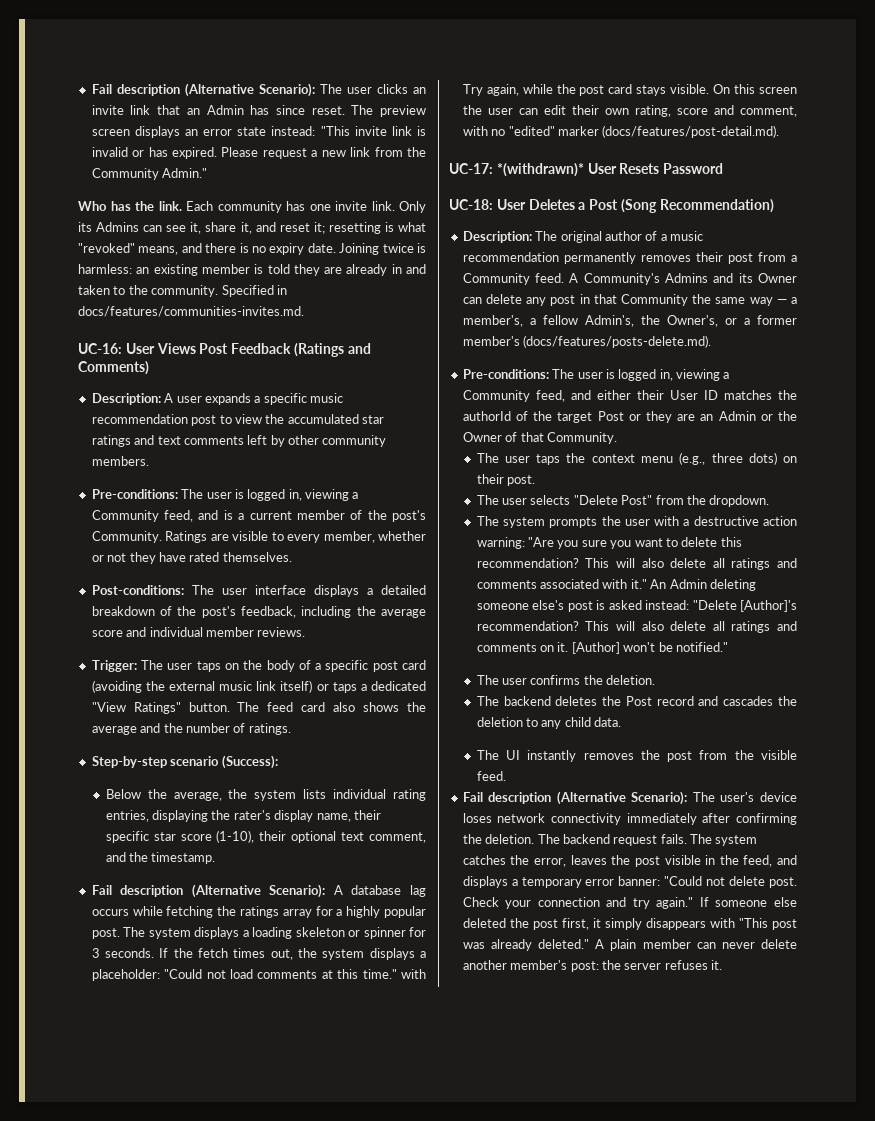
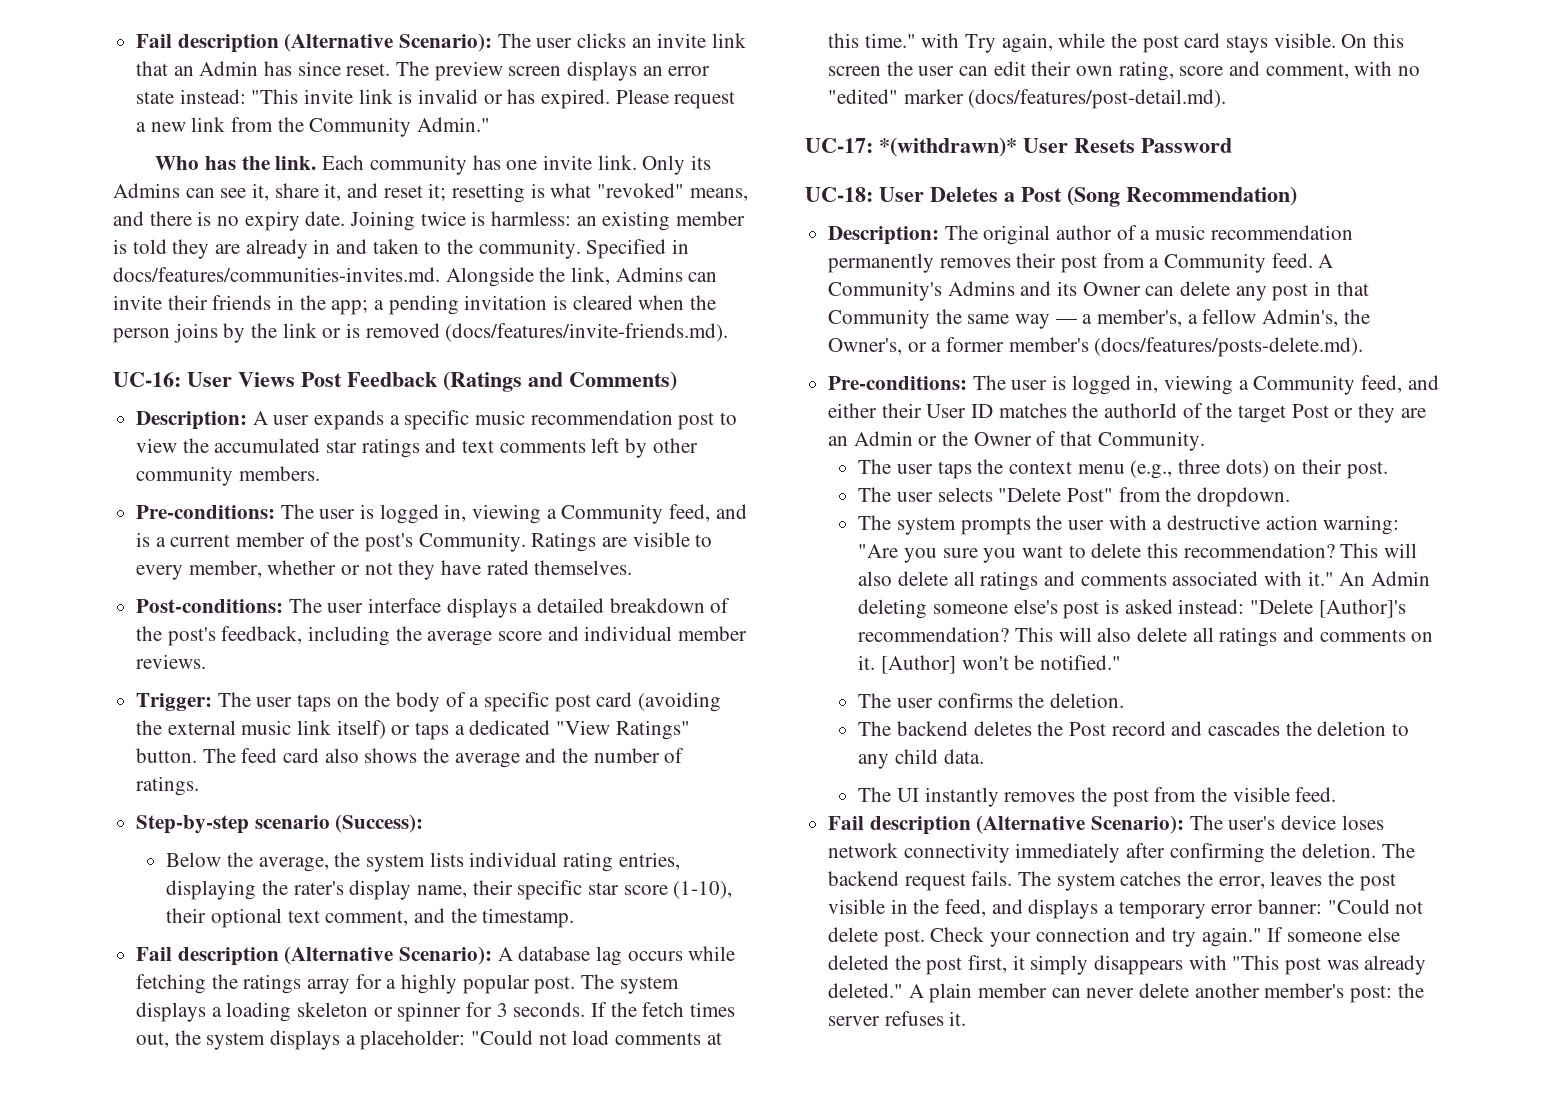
(304, 311) none -> [445,267,718,287] [113,295,717,315] [113,323,729,343] Alongside the link, Admins can invite their friends in the app; a pending invitation is cleared when the person joins by the link or is removed (docs/features/invite-friends.md).

